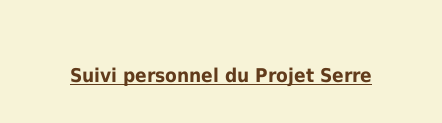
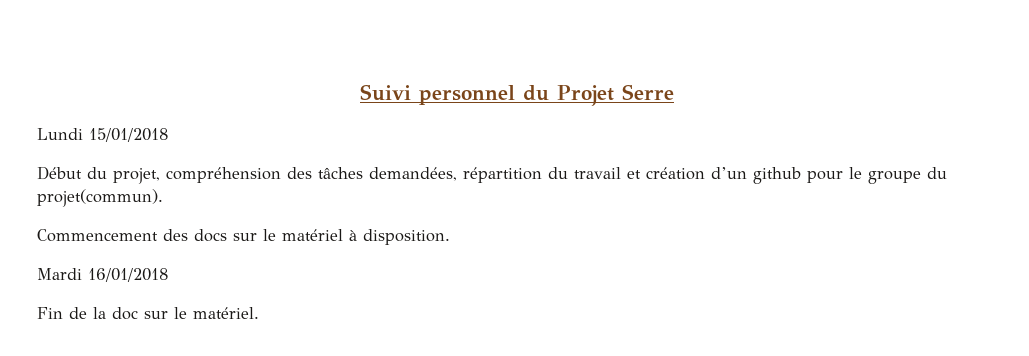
(372, 75) none -> [37,128,168,142] [37,166,947,184] [37,189,163,207] [37,229,450,245] [37,268,168,282] [37,307,259,320] // Lundi 15/01/2018 // Début du projet, compréhension des tâches demandées, répartition du travail et création d’un github pour le groupe du projet(commun). // Commencement des docs sur le matériel à disposition. // Mardi 16/01/2018 // Fin de la doc sur le matériel.

